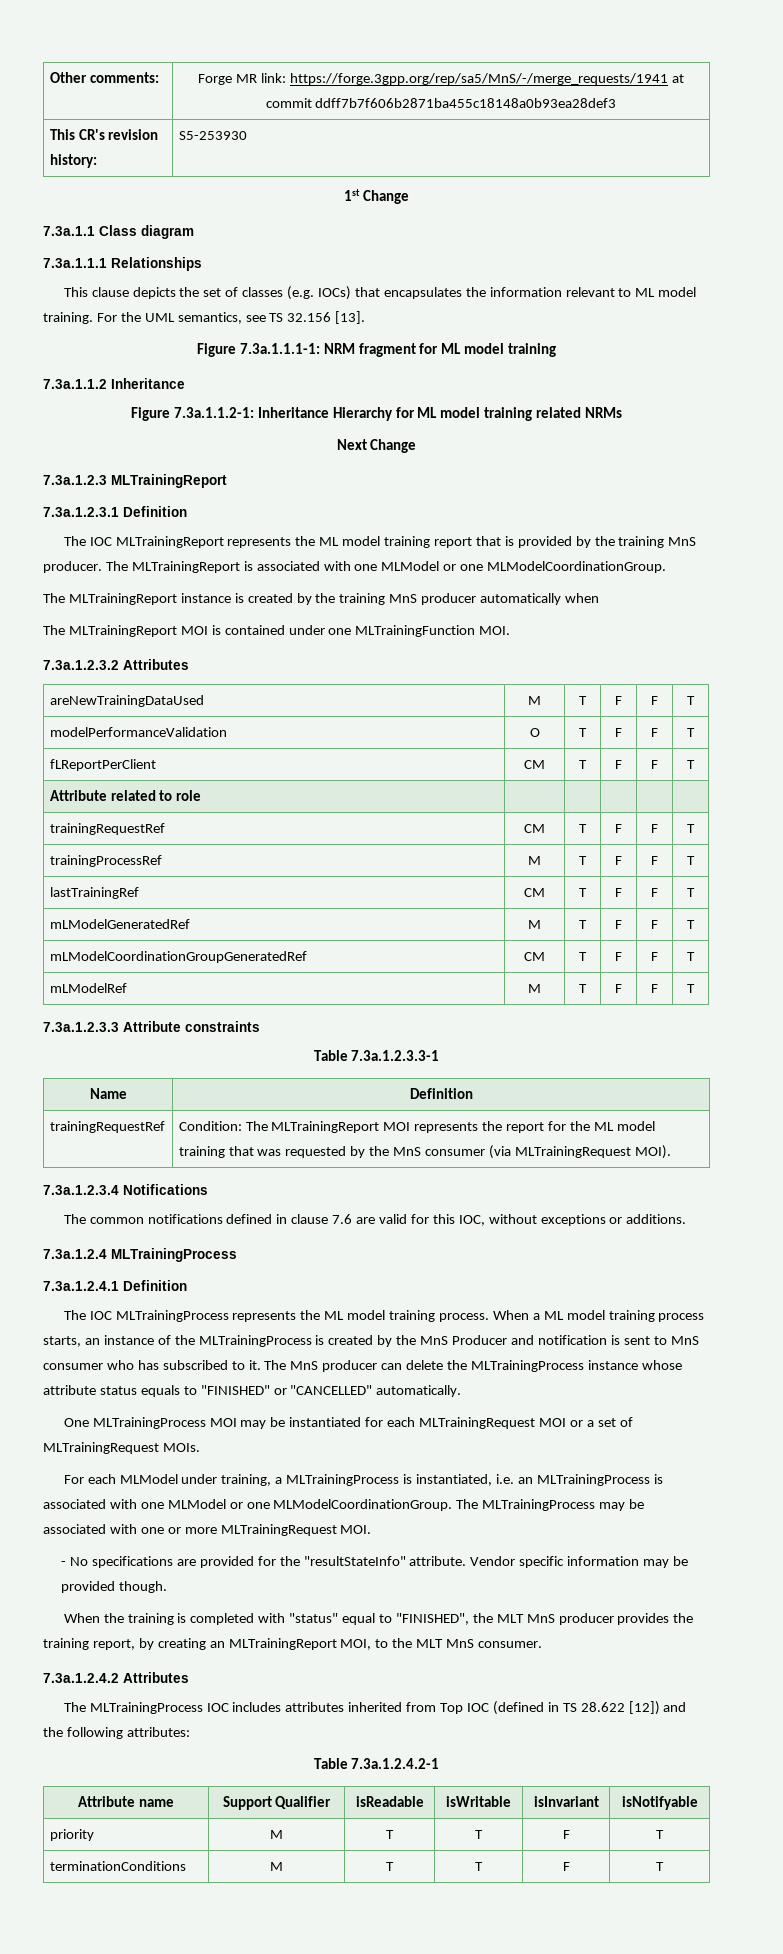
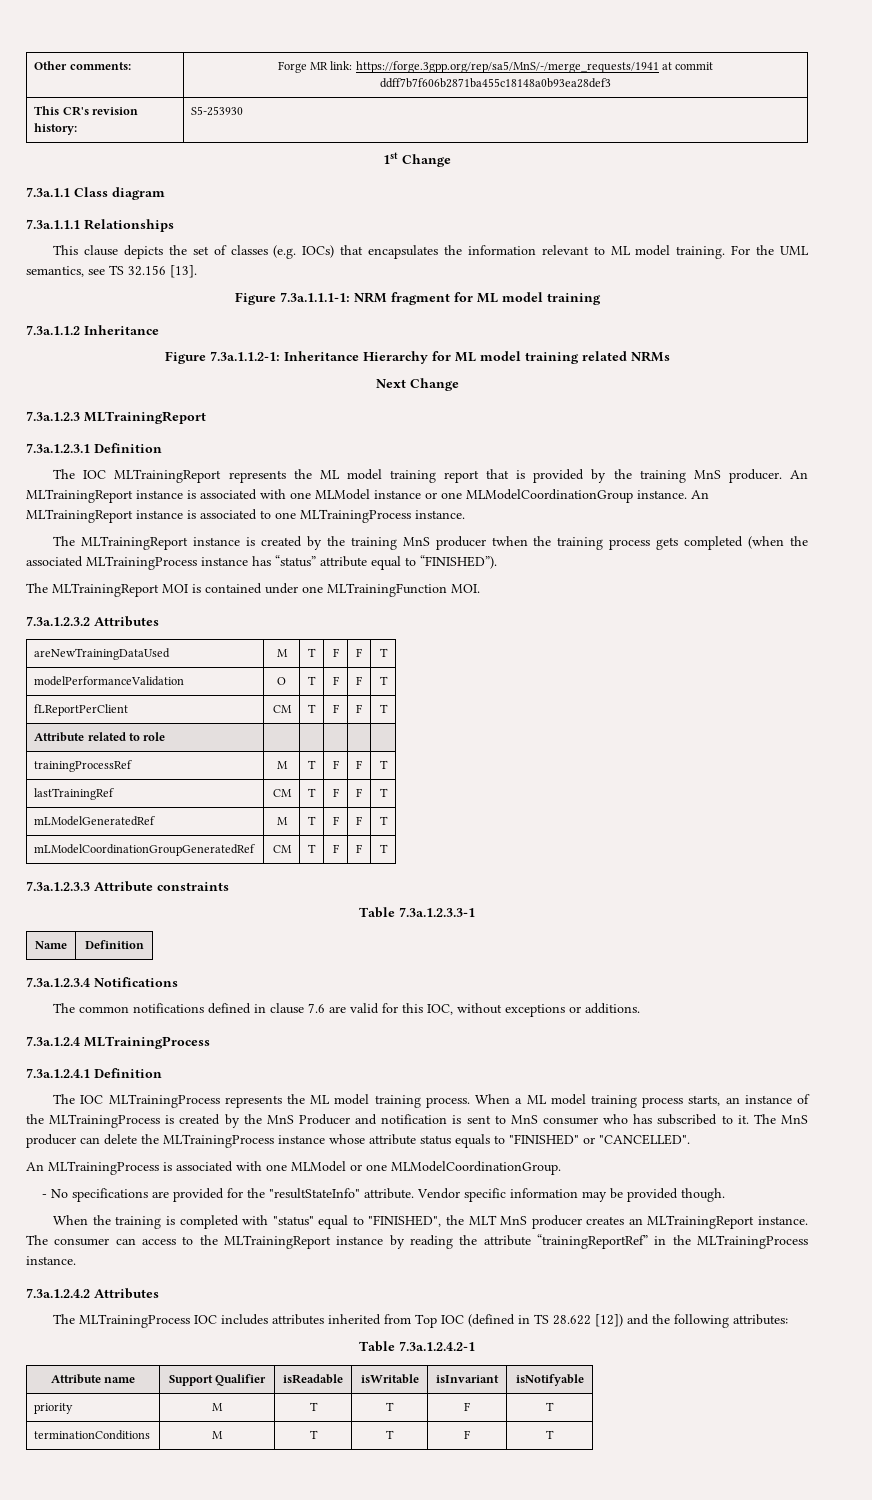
[105,561,667,573] The MLTrainingReport is associated with one MLModel or one MLModelCoordinationGroup. -> [789,470,808,479] [26,489,709,503] [26,509,465,523] An MLTrainingReport instance is associated with one MLModel instance or one MLModelCoordinationGroup instance. An MLTrainingReport instance is associated to one MLTrainingProcess instance.
[480,593,600,605] automatically when -> [491,536,809,550] [26,555,497,570] twhen the training process gets completed (when the associated MLTrainingProcess instance has “status” attribute equal to “FINISHED”).
[49,823,165,835] [524,824,545,833] [579,824,587,833] [615,824,622,833] [651,824,658,833] [687,824,695,833] // trainingRequestRef | CM | T | F | F | T -> (166, 736) none
[49,983,127,993] [528,984,541,993] [579,984,587,993] [615,984,622,993] [651,984,658,993] [687,984,695,993] // mLModelRef | M | T | F | F | T -> (388, 848) none
[49,1121,165,1133] [178,1121,655,1133] [178,1145,671,1159] // trainingRequestRef | Condition: The MLTrainingReport MOI represents the report for the ML model training that was requested by the MnS consumer (via MLTrainingRequest MOI). -> (144, 944) none
[290,1385,462,1397] [63,1417,633,1429] [43,1442,200,1454] [63,1474,533,1486] "CANCELLED" automatically. // One MLTrainingProcess MOI may be instantiated for each MLTrainingRequest MOI or a set of MLTrainingRequest MOIs. // For each MLModel under training, a MLTrainingProcess is instantiated, i.e. an -> [599,1134,690,1145] [26,1162,44,1171] "CANCELLED". // An
[456,1499,645,1511] [43,1524,372,1536] The MLTrainingProcess may be associated with one or more MLTrainingRequest MOI. -> (561, 1168) none
[617,1613,694,1625] [43,1638,543,1650] provides the training report, by creating an MLTrainingReport MOI, to the MLT MnS consumer. -> [586,1215,809,1229] [26,1234,808,1249] [26,1256,76,1265] creates an MLTrainingReport instance. The consumer can access to the MLTrainingReport instance by reading the attribute “trainingReportRef” in the MLTrainingProcess instance.

